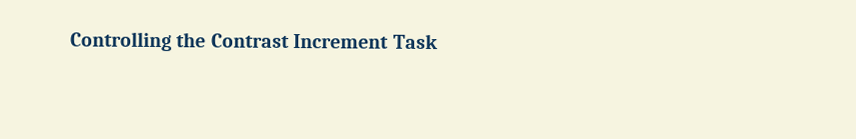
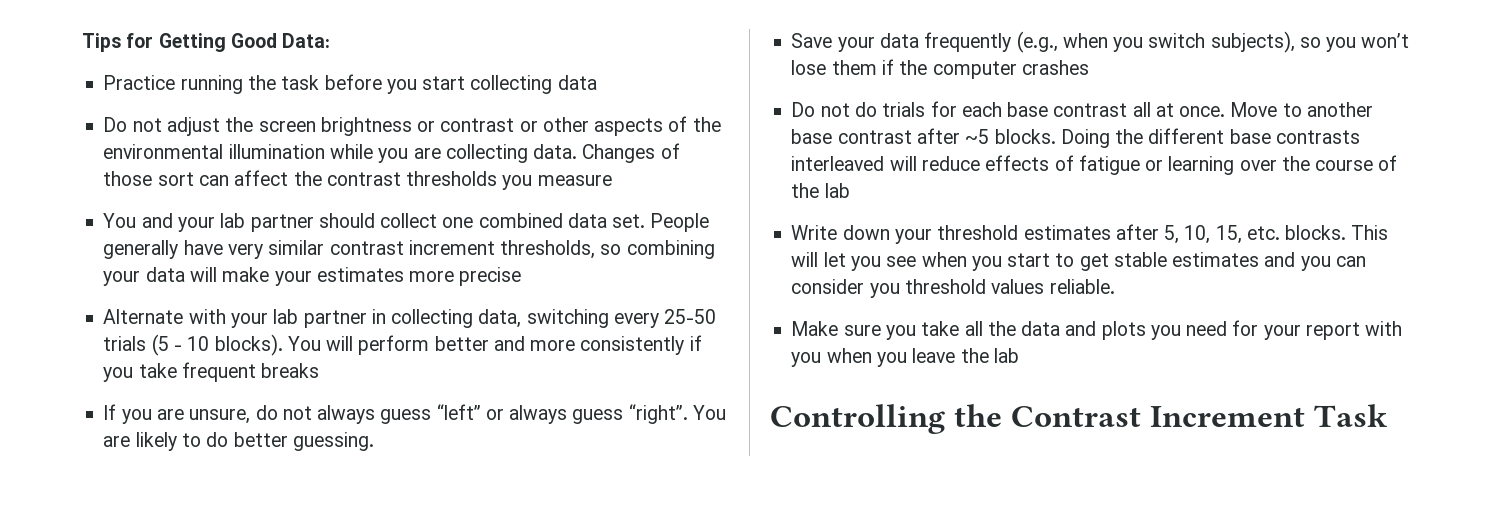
(70, 41) none -> [82,33,331,52] [103,74,597,94] [103,116,721,136] [103,143,680,163] [103,170,612,190] [103,213,710,232] [103,240,715,259] [103,267,522,286] [103,309,717,328] [103,334,702,356] [103,362,320,382] [103,404,726,424] [103,432,374,451] [791,31,1410,53] [791,59,1089,79] [791,101,1373,117] [791,128,1360,148] [791,155,1398,175] [791,183,850,198] [791,224,1389,244] [791,252,1366,271] [791,279,1115,298] [791,320,1403,340] [791,348,1019,367] Tips for Getting Good Data: // Practice running the task before you start collecting data // Do not adjust the screen brightness or contrast or other aspects of the environmental illumination while you are collecting data. Changes of those sort can affect the contrast thresholds you measure // You and your lab partner should collect one combined data set. People generally have very similar contrast increment thresholds, so combining your data will make your estimates more precise // Alternate with your lab partner in collecting data, switching every 25-50 trials (5 - 10 blocks). You will perform better and more consistently if you take frequent breaks // If you are unsure, do not always guess “left” or always guess “right”. You are likely to do better guessing. // Save your data frequently (e.g., when you switch subjects), so you won’t lose them if the computer crashes // Do not do trials for each base contrast all at once. Move to another base contrast after ~5 blocks. Doing the different base contrasts interleaved will reduce effects of fatigue or learning over the course of the lab // Write down your threshold estimates after 5, 10, 15, etc. blocks. This will let you see when you start to get stable estimates and you can consider you threshold values reliable. // Make sure you take all the data and plots you need for your report with you when you leave the lab //

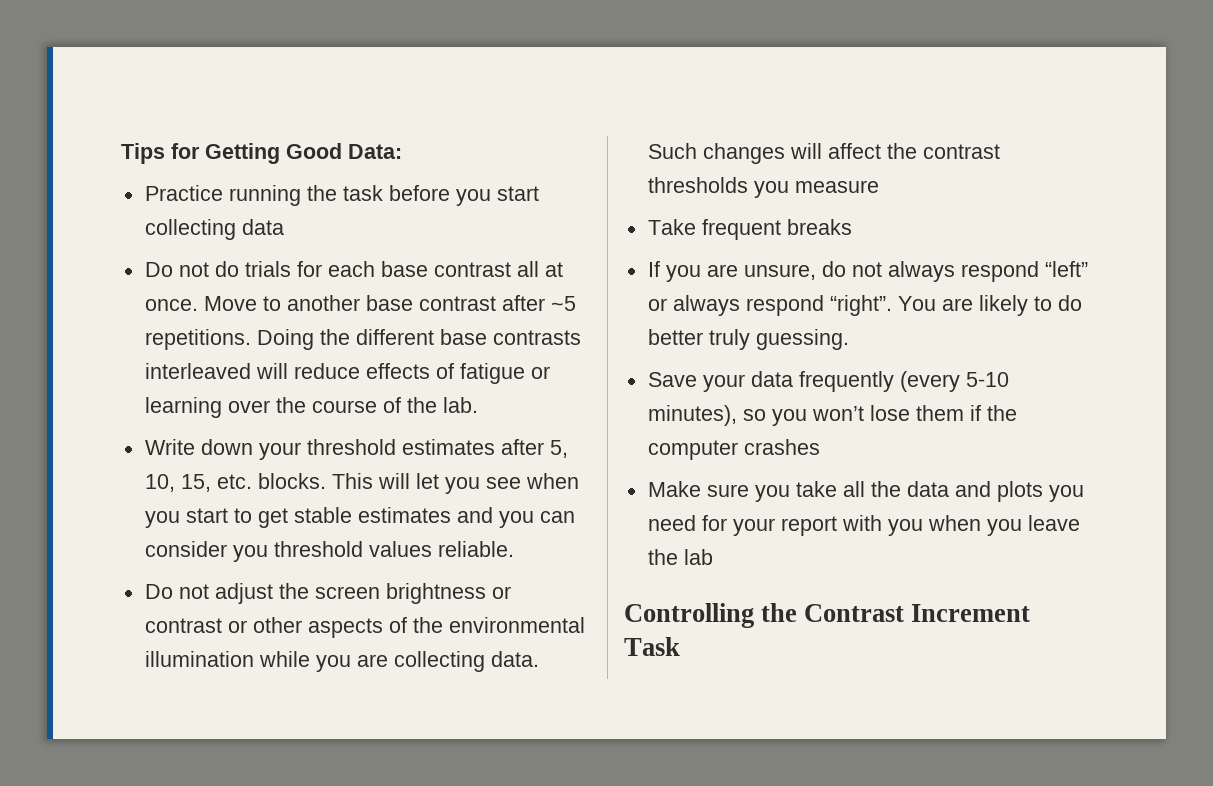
[103,116,721,136] [103,143,680,163] [103,170,612,190] [103,213,710,232] [103,240,715,259] [103,267,522,286] [103,309,717,328] [103,334,702,356] [103,362,320,382] [103,404,726,424] [103,432,374,451] [791,31,1410,53] [791,59,1089,79] // Do not adjust the screen brightness or contrast or other aspects of the environmental illumination while you are collecting data. Changes of those sort can affect the contrast thresholds you measure // You and your lab partner should collect one combined data set. People generally have very similar contrast increment thresholds, so combining your data will make your estimates more precise // Alternate with your lab partner in collecting data, switching every 25-50 trials (5 - 10 blocks). You will perform better and more consistently if you take frequent breaks // If you are unsure, do not always guess “left” or always guess “right”. You are likely to do better guessing. // Save your data frequently (e.g., when you switch subjects), so you won’t lose them if the computer crashes -> (284, 227) none
[994,129,1056,144] blocks. -> [144,329,251,350] repetitions.
[824,183,850,198] lab -> [442,397,478,413] lab.
(1115, 286) none -> [144,583,511,604] [144,617,585,638] [144,651,539,672] [647,143,1000,164] [647,177,879,198] [647,219,852,240] [647,261,1088,282] [647,295,1082,316] [647,329,849,350] [647,371,1009,392] [647,405,1017,426] [647,439,820,460] // Do not adjust the screen brightness or contrast or other aspects of the environmental illumination while you are collecting data. Such changes will affect the contrast thresholds you measure // Take frequent breaks // If you are unsure, do not always respond “left” or always respond “right”. You are likely to do better truly guessing. // Save your data frequently (every 5-10 minutes), so you won’t lose them if the computer crashes

